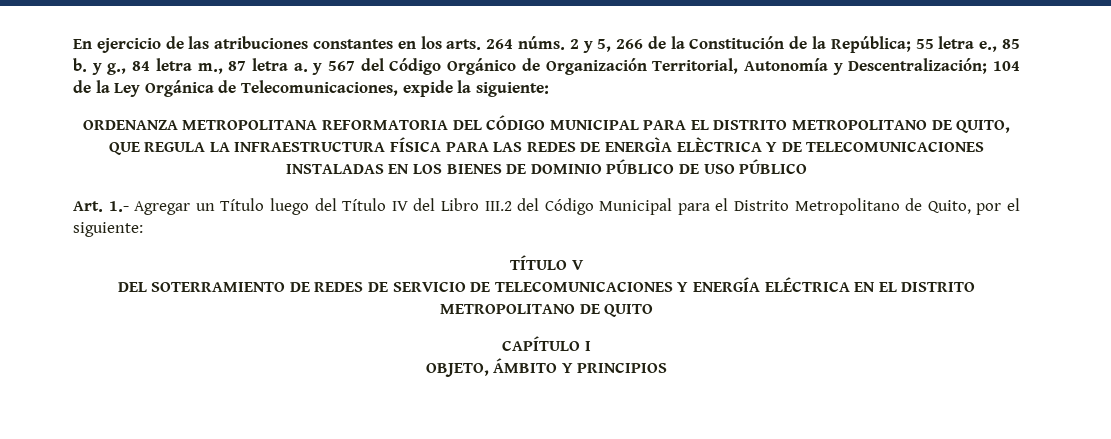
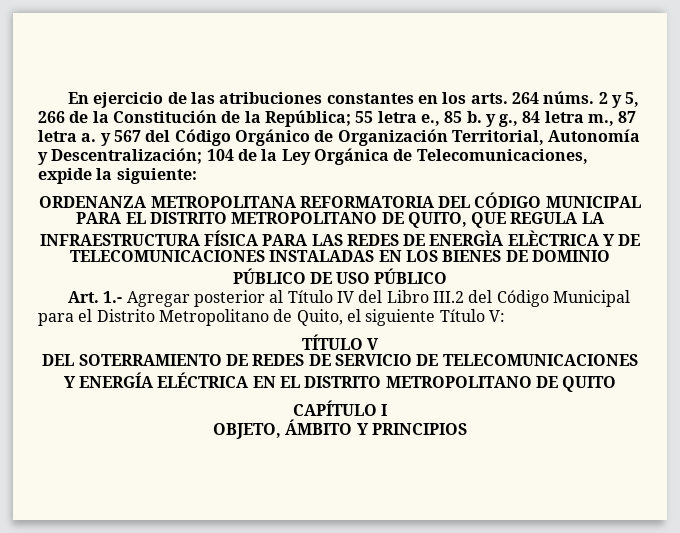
[195,198,337,215] un Título luego del -> [194,290,284,307] posterior al
[976,198,1021,215] [73,222,143,237] por el siguiente: -> [346,309,505,326] el siguiente Título V:

